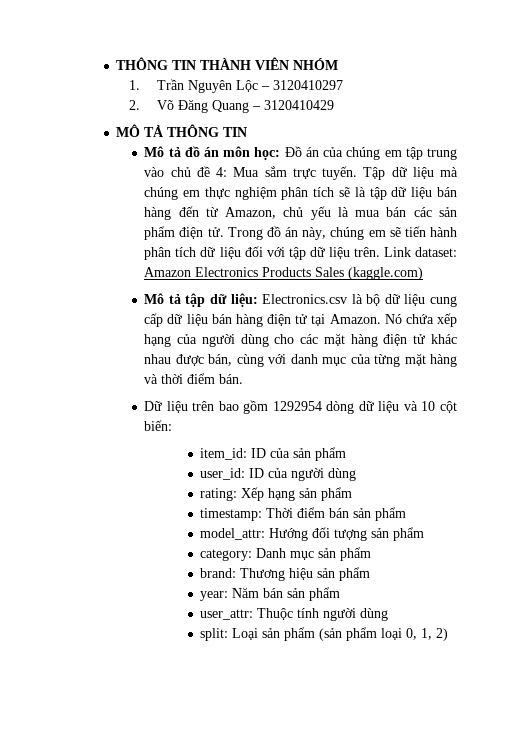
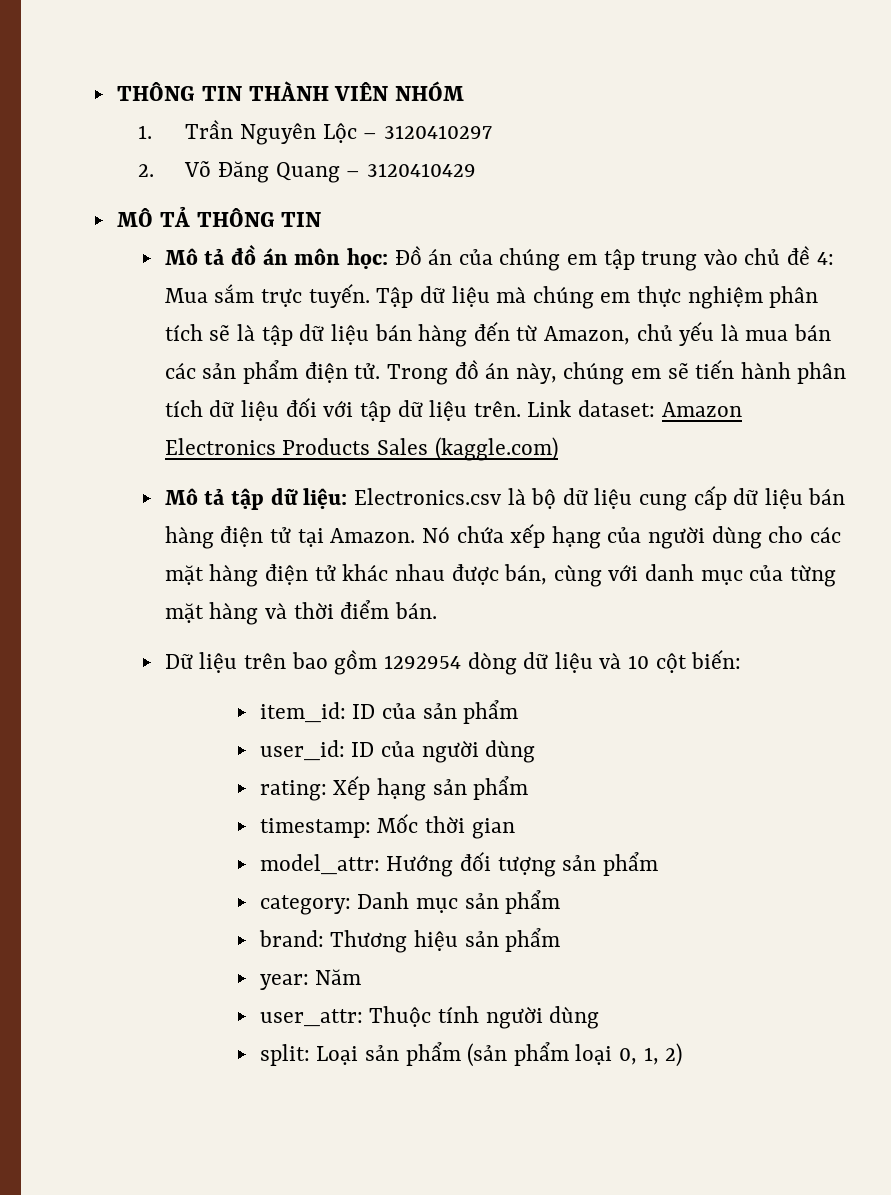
[266,507,407,521] Thời điểm bán sản phẩm -> [377,814,515,839] Mốc thời gian
[263,587,341,601] bán sản phẩm -> (362, 977) none

